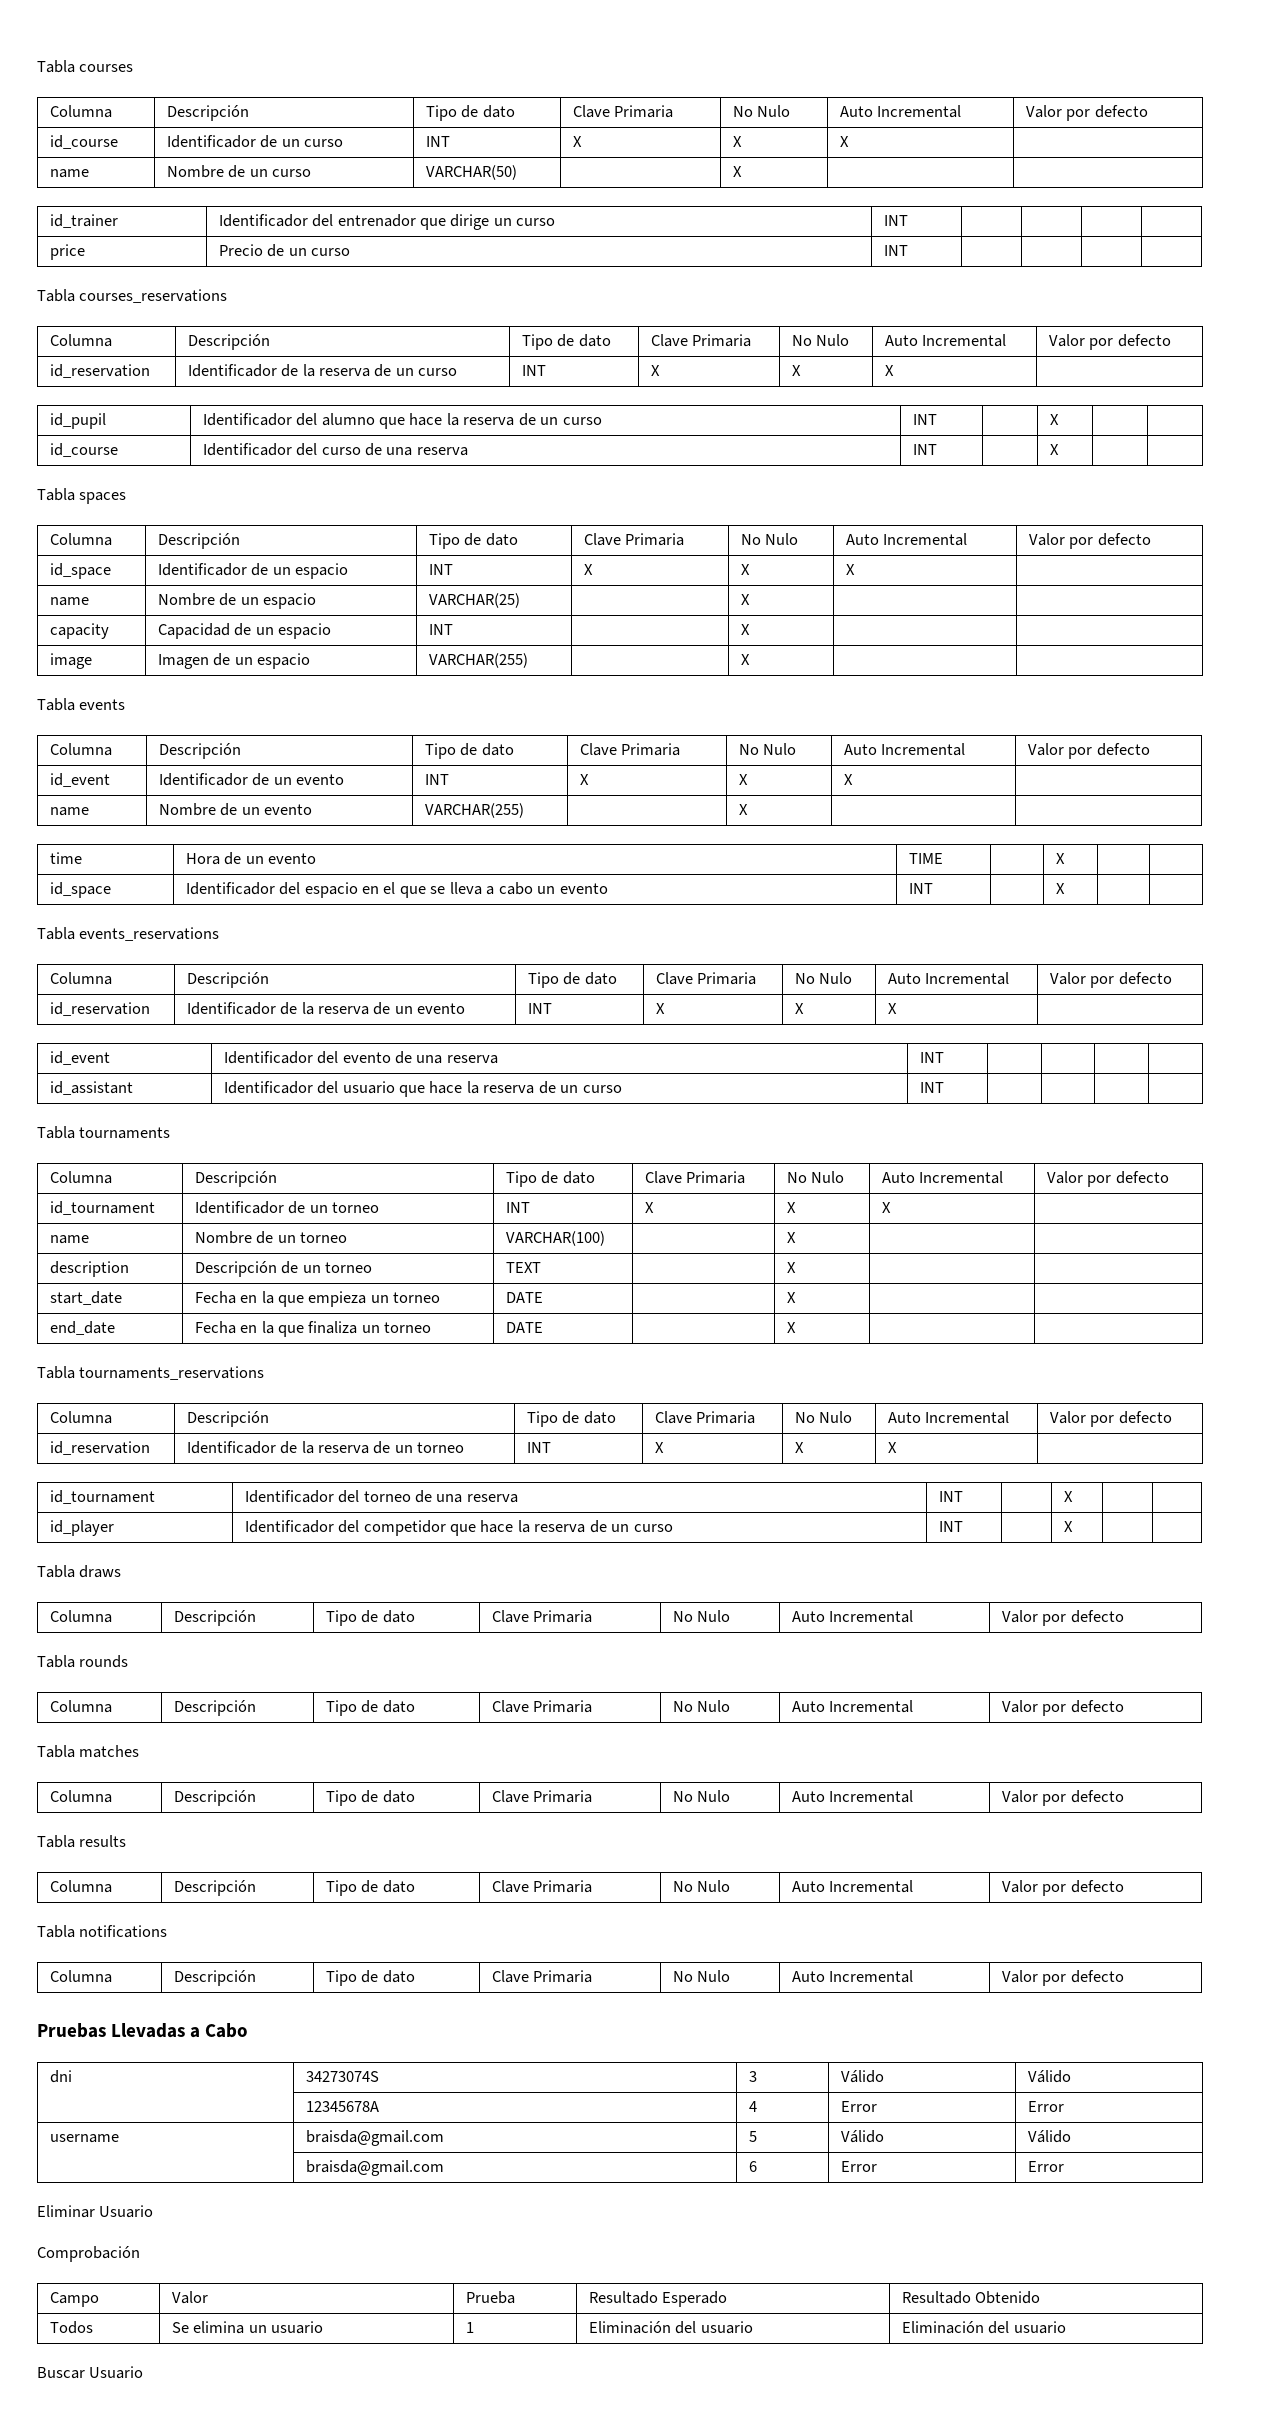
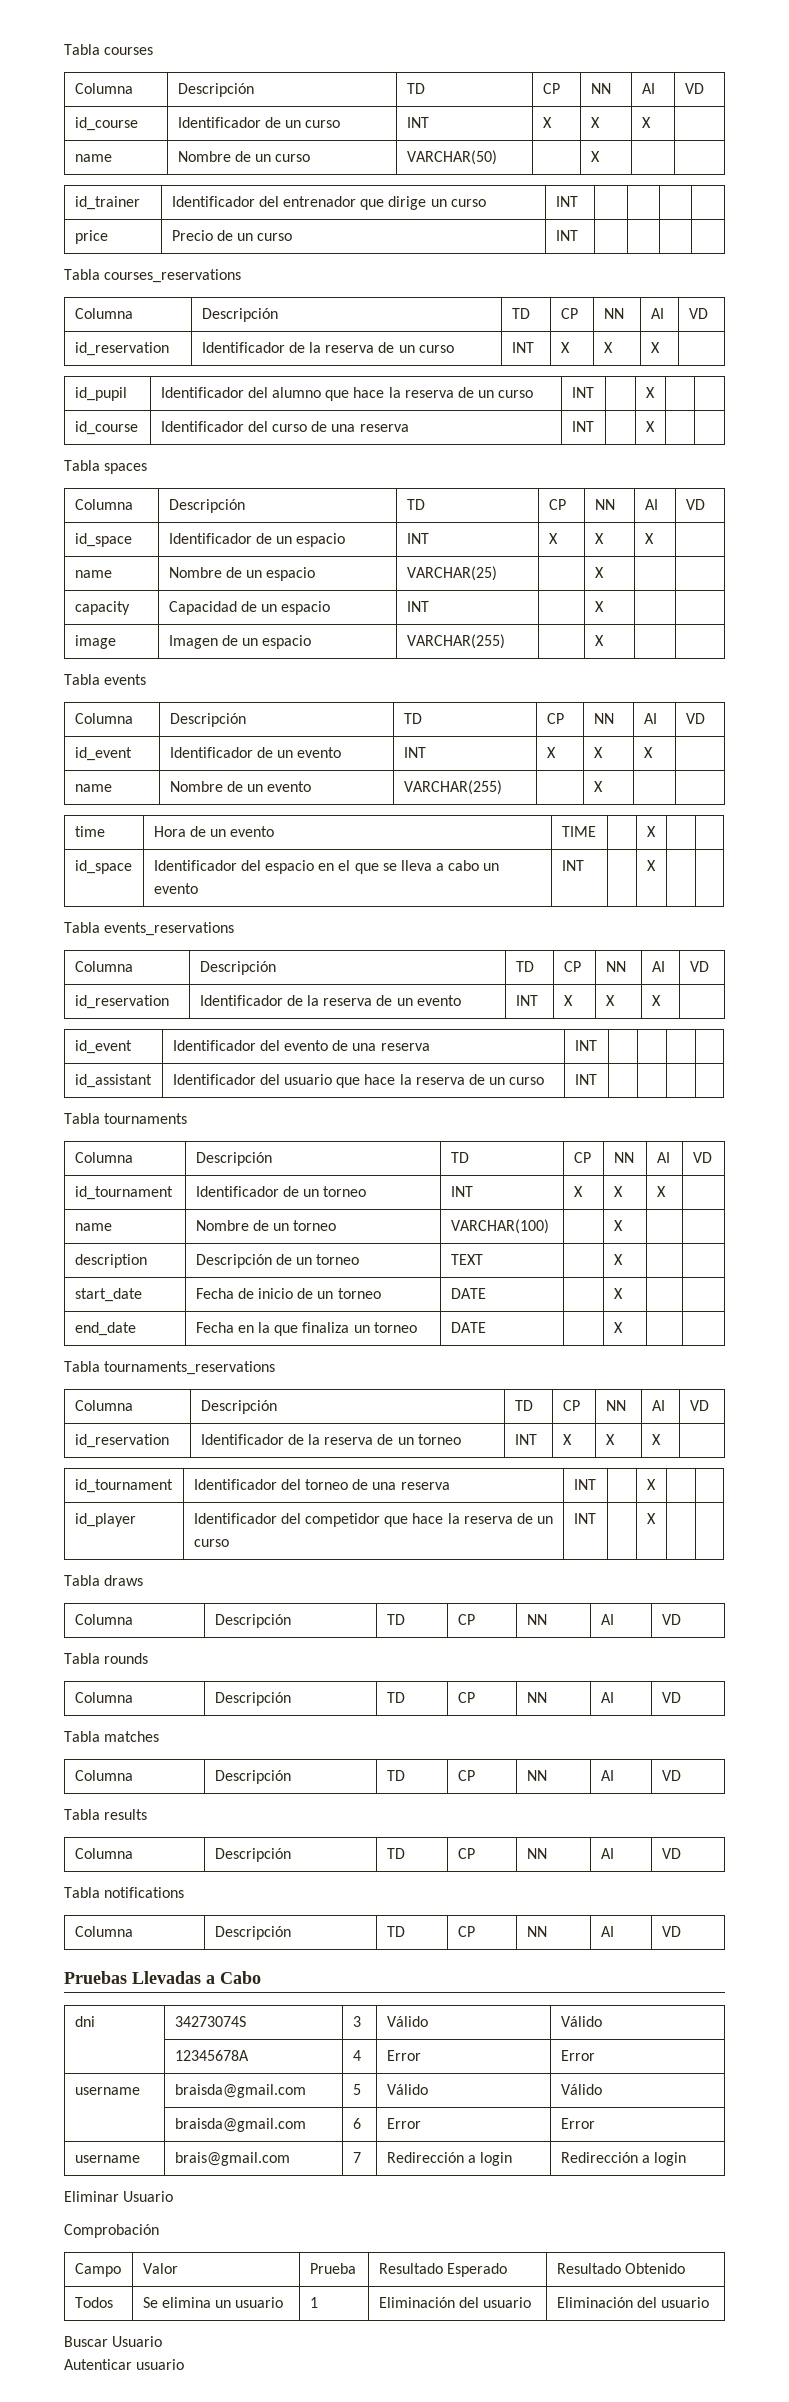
[425,105,515,121] [572,105,674,118] [732,105,791,117] [839,105,962,118] [1025,105,1148,121] Tipo de dato | Clave Primaria | No Nulo | Auto Incremental | Valor por defecto -> [406,83,425,94] [542,83,560,94] [590,83,611,94] [641,83,655,94] [684,83,704,94] TD | CP | NN | AI | VD
[521,334,611,350] [650,334,752,347] [791,334,850,346] [884,334,1007,347] [1048,334,1171,350] Tipo de dato | Clave Primaria | No Nulo | Auto Incremental | Valor por defecto -> [511,308,530,319] [560,308,578,319] [603,308,624,319] [650,308,664,319] [688,308,708,319] TD | CP | NN | AI | VD
[428,533,518,549] [583,533,685,546] [740,533,799,545] [845,533,968,546] [1028,533,1151,549] Tipo de dato | Clave Primaria | No Nulo | Auto Incremental | Valor por defecto -> [406,499,425,510] [548,499,566,510] [594,499,615,510] [644,499,658,510] [685,499,705,510] TD | CP | NN | AI | VD
[424,743,514,759] [579,743,681,756] [738,743,797,755] [843,743,966,756] [1027,743,1150,759] Tipo de dato | Clave Primaria | No Nulo | Auto Incremental | Valor por defecto -> [403,713,422,724] [546,713,564,724] [593,713,614,724] [643,713,657,724] [685,713,705,724] TD | CP | NN | AI | VD
[527,972,617,988] [655,972,757,985] [794,972,853,984] [887,972,1010,985] [1049,972,1172,988] Tipo de dato | Clave Primaria | No Nulo | Auto Incremental | Valor por defecto -> [515,961,534,972] [563,961,581,972] [605,961,626,972] [651,961,665,972] [689,961,709,972] TD | CP | NN | AI | VD
[505,1171,595,1187] [644,1171,746,1184] [786,1171,845,1183] [881,1171,1004,1184] [1046,1171,1169,1187] Tipo de dato | Clave Primaria | No Nulo | Auto Incremental | Valor por defecto -> [450,1152,469,1163] [573,1152,591,1163] [613,1152,634,1163] [656,1152,670,1163] [692,1152,712,1163] TD | CP | NN | AI | VD
[240,1291,367,1307] en la que empieza -> [237,1288,314,1299] de inicio de
[526,1411,616,1427] [654,1411,756,1424] [794,1411,853,1423] [887,1411,1010,1424] [1049,1411,1172,1427] Tipo de dato | Clave Primaria | No Nulo | Auto Incremental | Valor por defecto -> [514,1400,533,1411] [562,1400,580,1411] [605,1400,626,1411] [651,1400,665,1411] [689,1400,709,1411] TD | CP | NN | AI | VD
[325,1610,415,1626] [491,1610,593,1623] [672,1610,731,1622] [791,1610,914,1623] [1001,1610,1124,1626] [37,1655,129,1668] [49,1700,112,1713] [173,1700,256,1716] [325,1700,415,1716] [491,1700,593,1713] [672,1700,731,1712] [791,1700,914,1713] [1001,1700,1124,1716] [37,1745,140,1758] [49,1790,112,1803] [173,1790,256,1806] [325,1790,415,1806] [491,1790,593,1803] [672,1790,731,1802] [791,1790,914,1803] [1001,1790,1124,1806] [37,1835,127,1848] [49,1880,112,1893] [173,1880,256,1896] [325,1880,415,1896] [491,1880,593,1893] [672,1880,731,1892] [791,1880,914,1893] [1001,1880,1124,1896] [37,1925,168,1938] [49,1970,112,1983] [173,1970,256,1986] [325,1970,415,1986] [491,1970,593,1983] [672,1970,731,1982] [791,1970,914,1983] [1001,1970,1124,1986] Tipo de dato | Clave Primaria | No Nulo | Auto Incremental | Valor por defecto // Tabla rounds // Columna | Descripción | Tipo de dato | Clave Primaria | No Nulo | Auto Incremental | Valor por defecto // Tabla matches // Columna | Descripción | Tipo de dato | Clave Primaria | No Nulo | Auto Incremental | Valor por defecto // Tabla results // Columna | Descripción | Tipo de dato | Clave Primaria | No Nulo | Auto Incremental | Valor por defecto // Tabla notifications // Columna | Descripción | Tipo de dato | Clave Primaria | No Nulo | Auto Incremental | Valor por defecto -> [386,1614,405,1625] [457,1614,475,1625] [526,1614,547,1625] [600,1614,614,1625] [661,1614,681,1625] [64,1653,149,1664] [74,1692,133,1703] [214,1692,291,1706] [386,1692,405,1703] [457,1692,475,1703] [526,1692,547,1703] [600,1692,614,1703] [661,1692,681,1703] [64,1731,160,1742] [74,1770,133,1781] [214,1770,291,1784] [386,1770,405,1781] [457,1770,475,1781] [526,1770,547,1781] [600,1770,614,1781] [661,1770,681,1781] [64,1809,148,1820] [74,1848,133,1859] [214,1848,291,1862] [386,1848,405,1859] [457,1848,475,1859] [526,1848,547,1859] [600,1848,614,1859] [661,1848,681,1859] [64,1887,185,1898] [74,1926,133,1937] [214,1926,291,1940] [386,1926,405,1937] [457,1926,475,1937] [526,1926,547,1937] [600,1926,614,1937] [661,1926,681,1937] TD | CP | NN | AI | VD // Tabla rounds // Columna | Descripción | TD | CP | NN | AI | VD // Tabla matches // Columna | Descripción | TD | CP | NN | AI | VD // Tabla results // Columna | Descripción | TD | CP | NN | AI | VD // Tabla notifications // Columna | Descripción | TD | CP | NN | AI | VD
(1064, 2166) none -> [74,2155,140,2163] [174,2152,290,2166] [352,2152,361,2163] [386,2152,512,2166] [560,2152,686,2166] // username | brais@gmail.com | 7 | Redirección a login | Redirección a login
(144, 2372) none -> [64,2359,185,2370] // Autenticar usuario

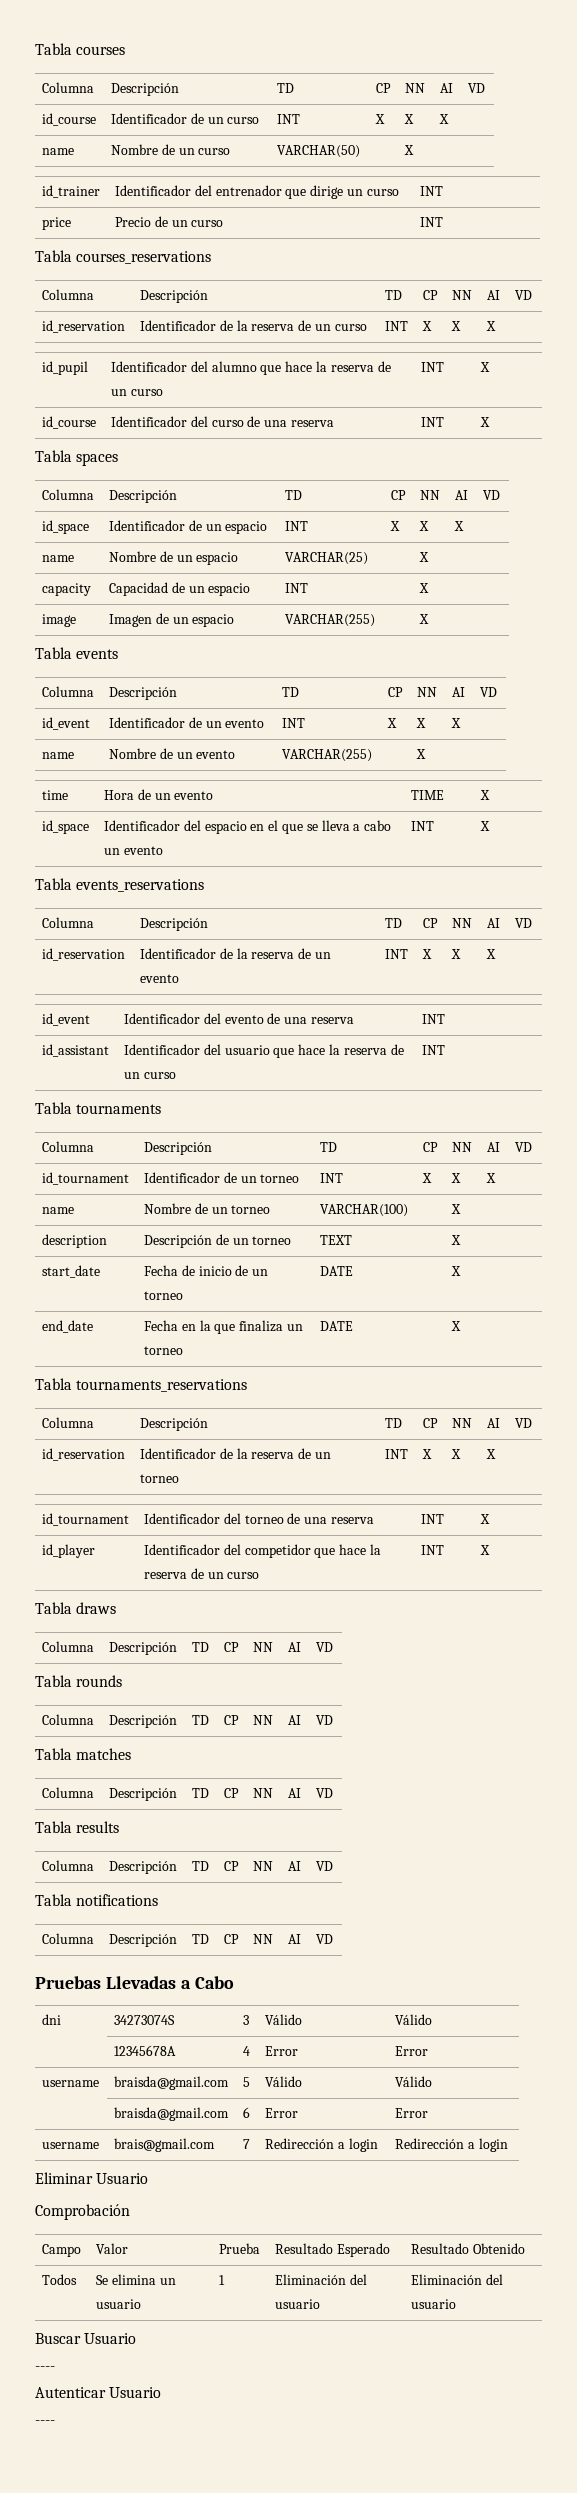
(163, 2341) none -> [35,2366,55,2371] // ----
[136,2359,185,2370] usuario -> [109,2387,162,2398] [35,2420,55,2425] Usuario // ----

